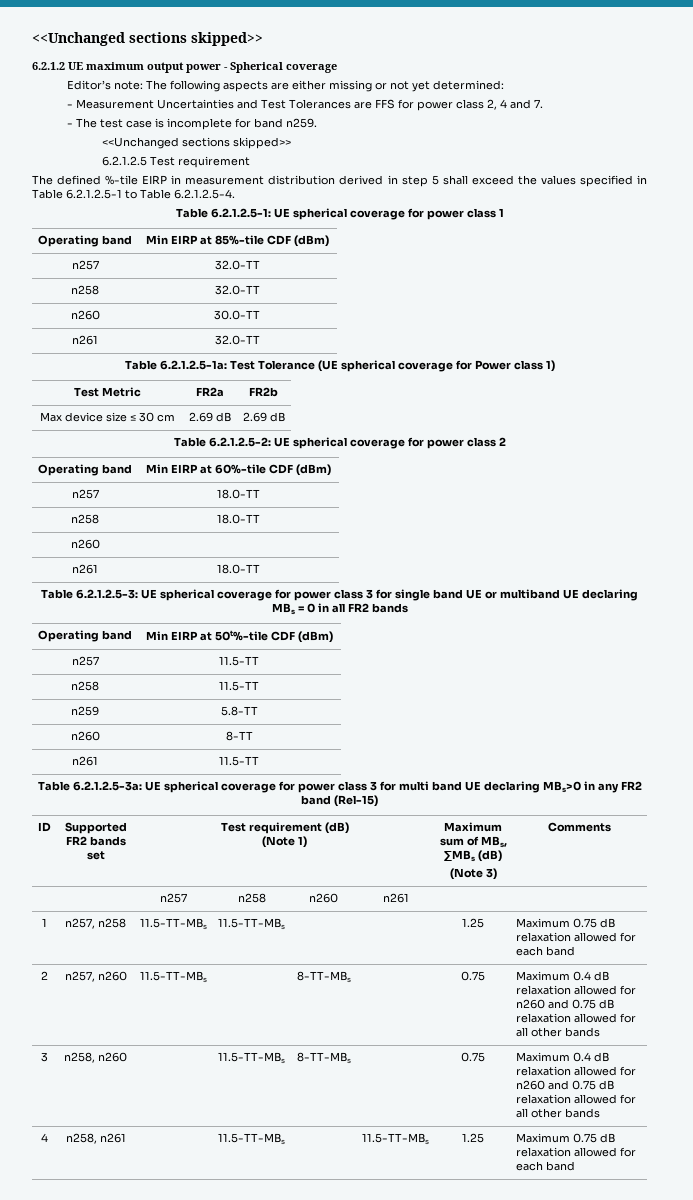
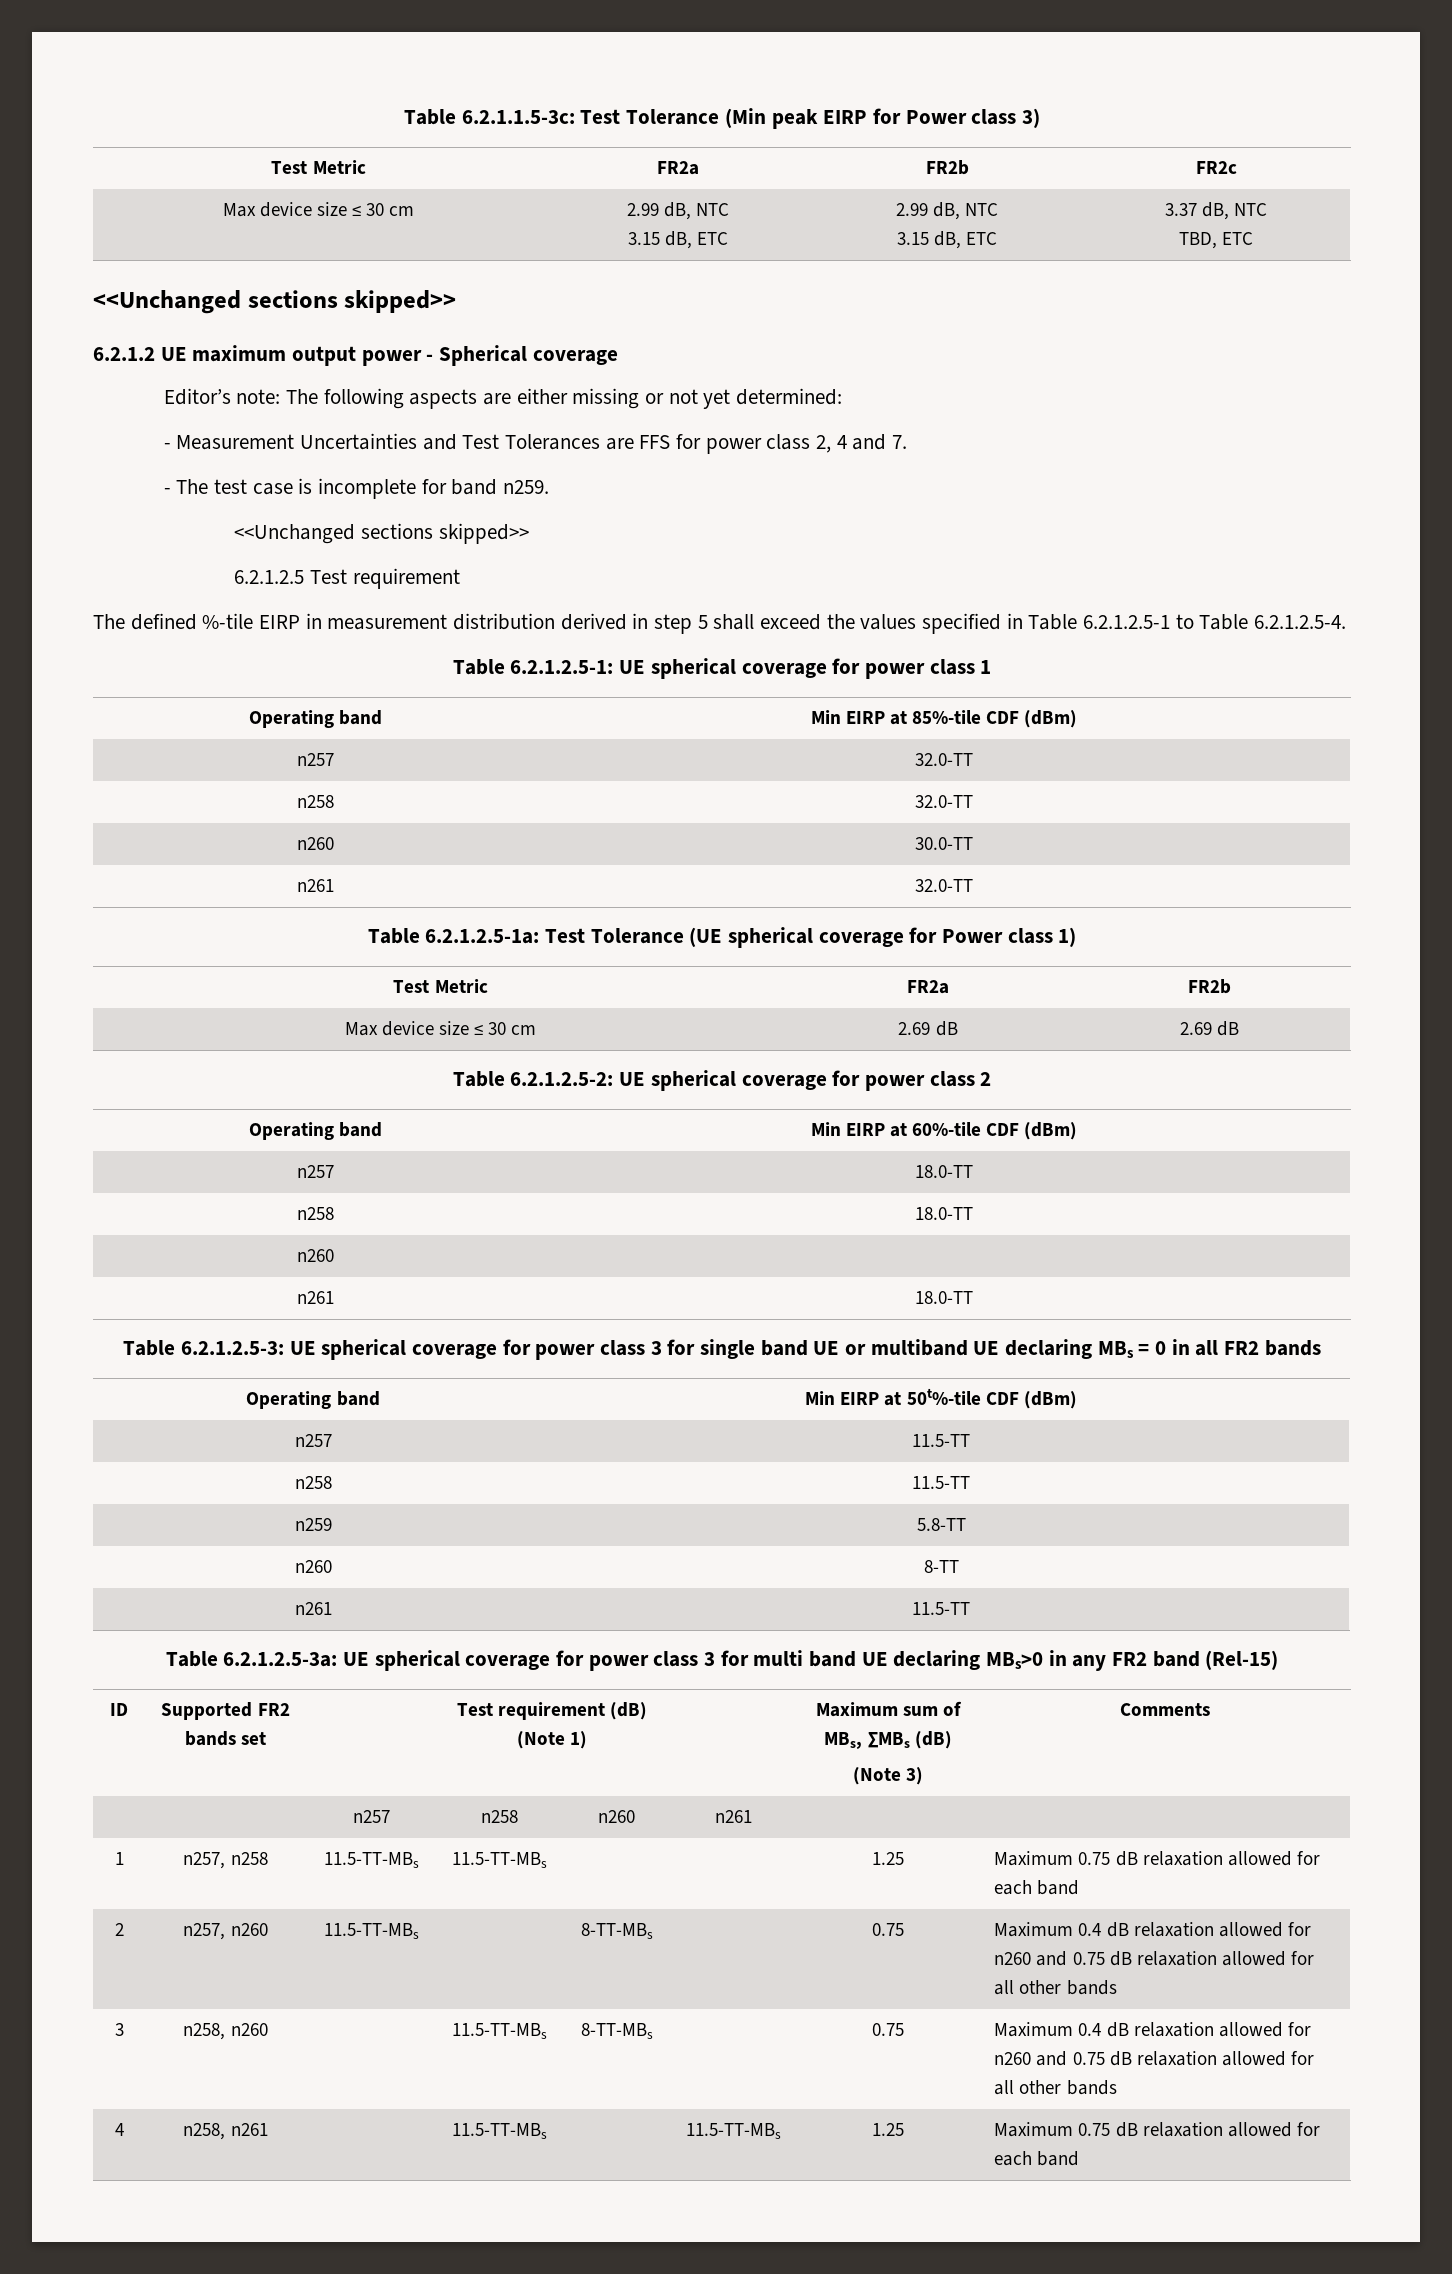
(32, 39) none -> [404,108,1040,129] [271,160,366,174] [657,161,699,175] [925,160,969,175] [1195,161,1237,174] [222,202,415,217] [626,202,730,220] [627,231,729,249] [895,202,999,220] [896,231,998,249] [1164,202,1268,220] [1178,232,1254,249] Table 6.2.1.1.5-3c: Test Tolerance (Min peak EIRP for Power class 3) // Test Metric | FR2a | FR2b | FR2c // Max device size ≤ 30 cm | 2.99 dB, NTC // 3.15 dB, ETC | 2.99 dB, NTC // 3.15 dB, ETC | 3.37 dB, NTC // TBD, ETC //

